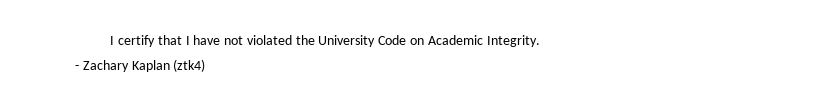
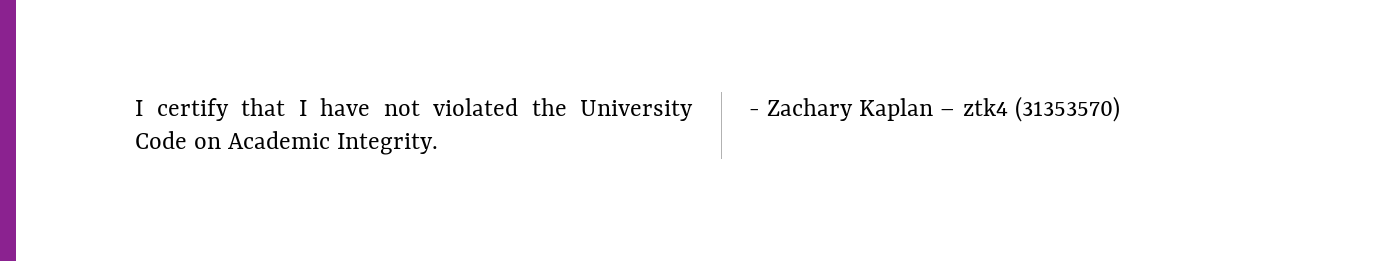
[173,59,206,72] (ztk4) -> [940,96,1120,122] – ztk4 (31353570)

